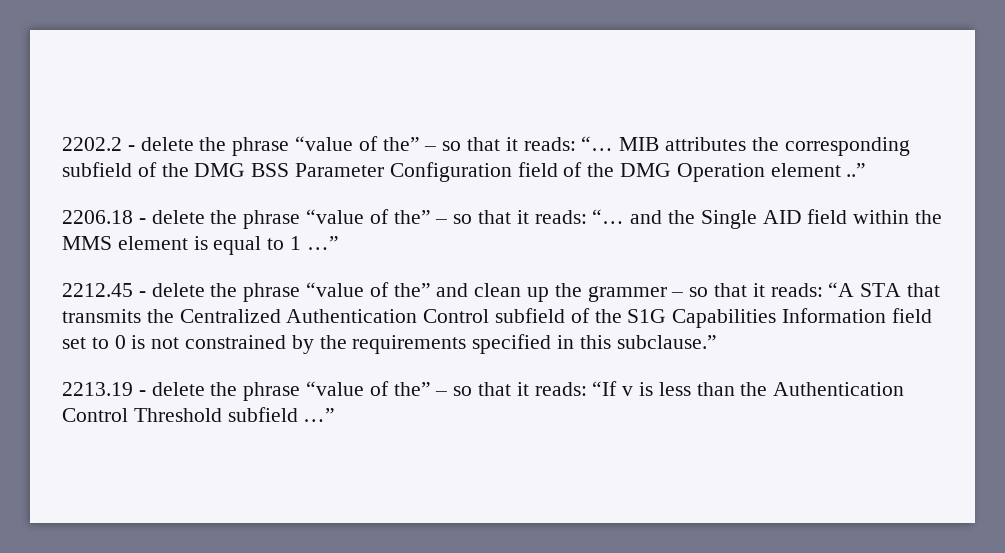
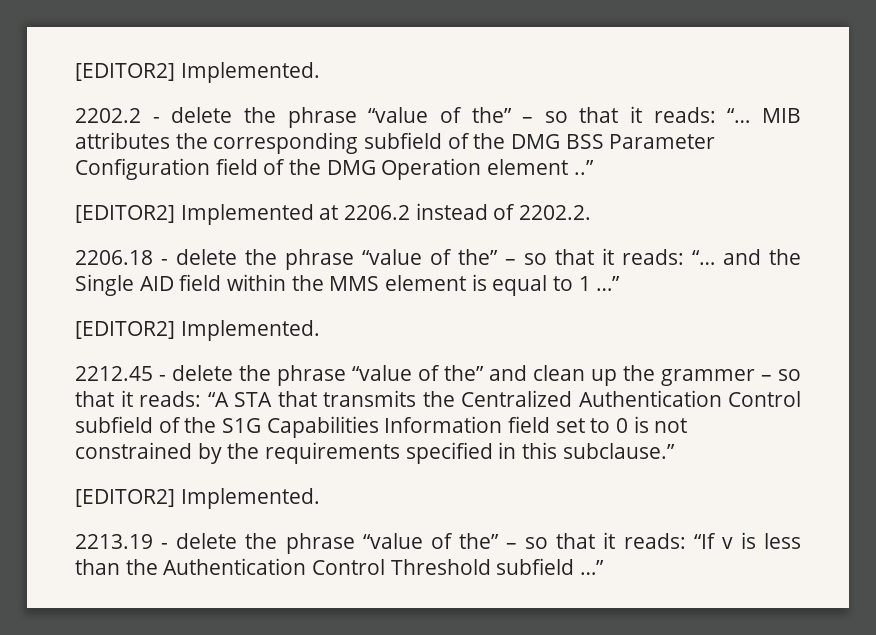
(62, 144) none -> [75,62,320,83] [EDITOR2] Implemented. //
(867, 170) none -> [75,203,592,225] // [EDITOR2] Implemented at 2206.2 instead of 2202.2.
(339, 243) none -> [75,320,320,341] // [EDITOR2] Implemented.
(717, 342) none -> [75,488,320,509] // [EDITOR2] Implemented.

